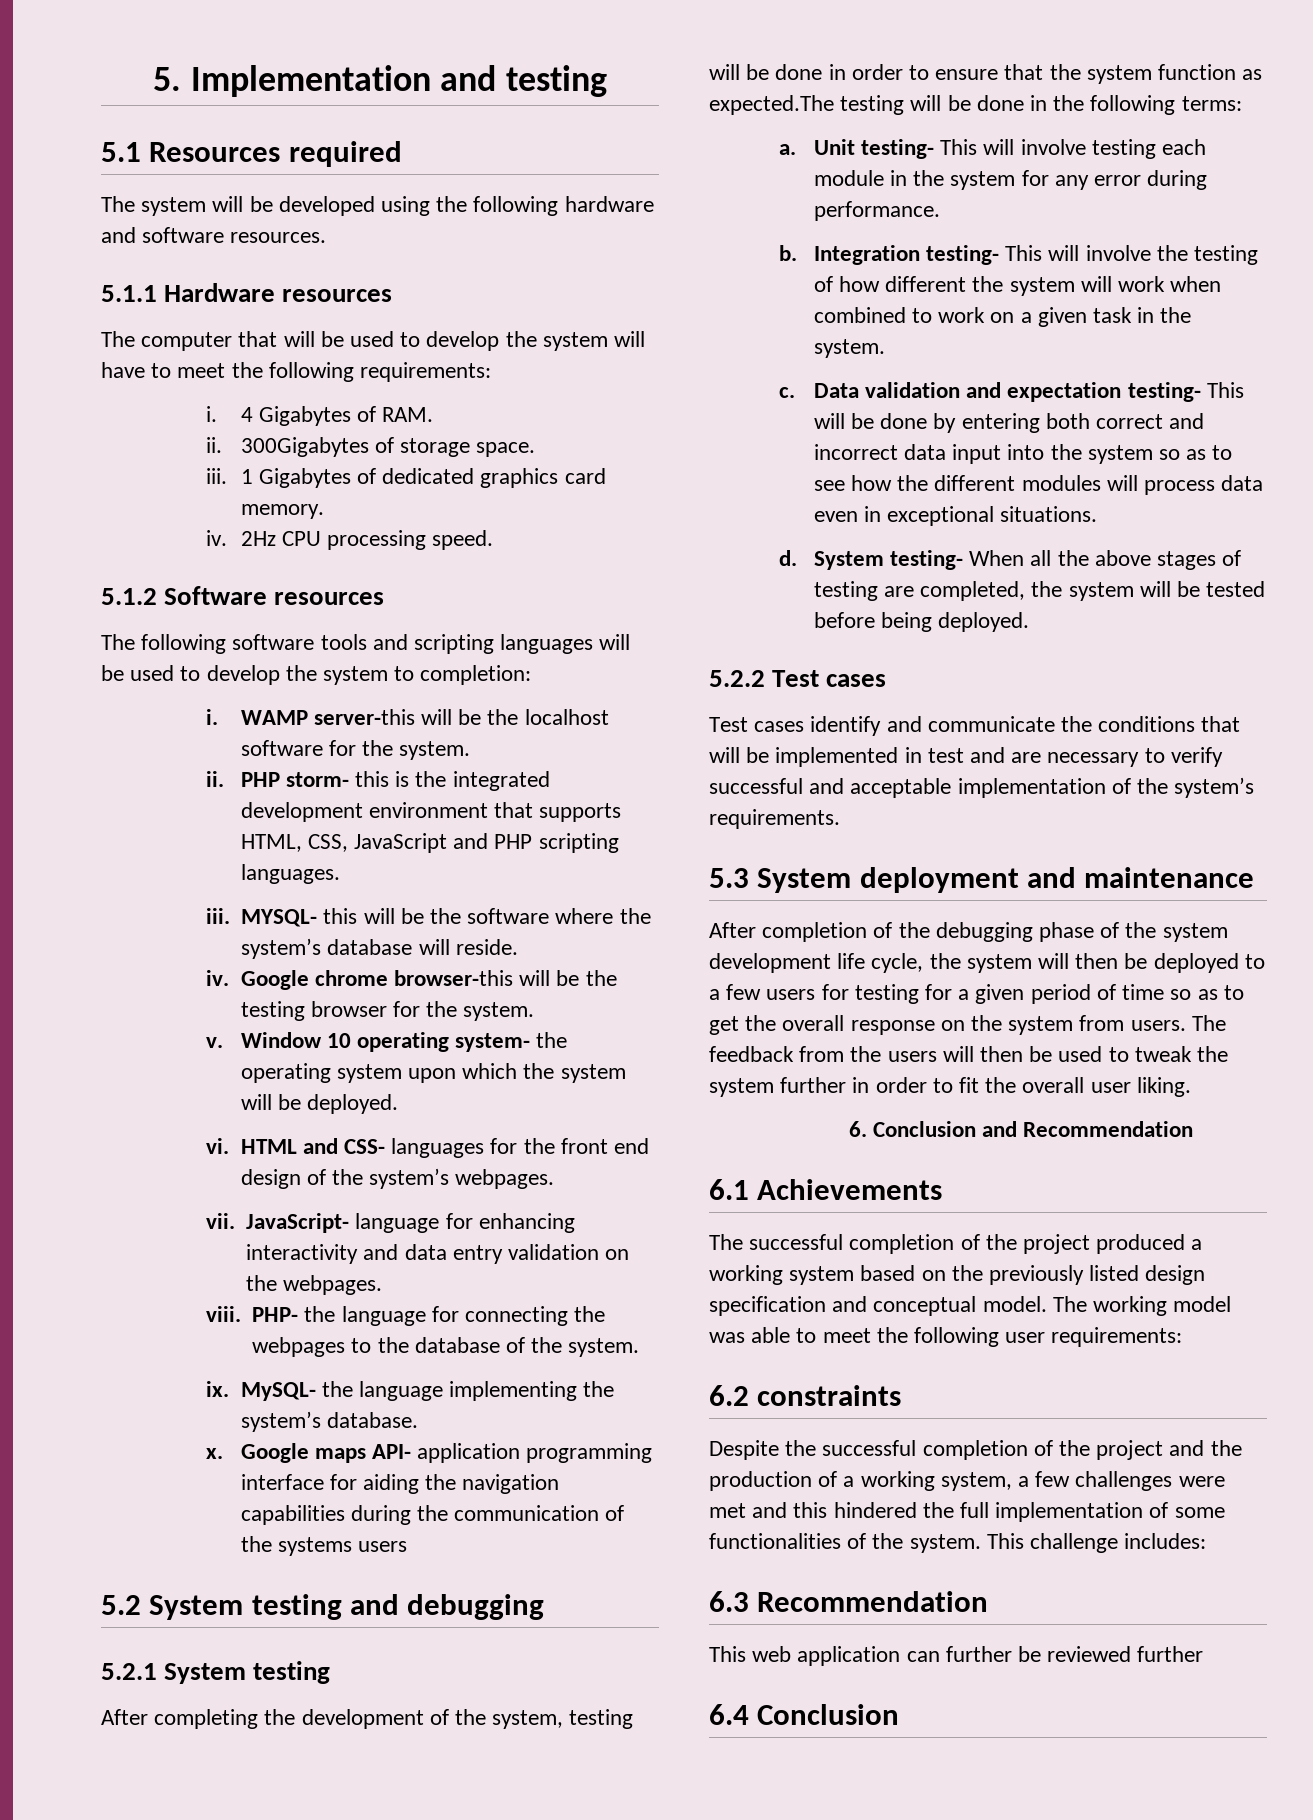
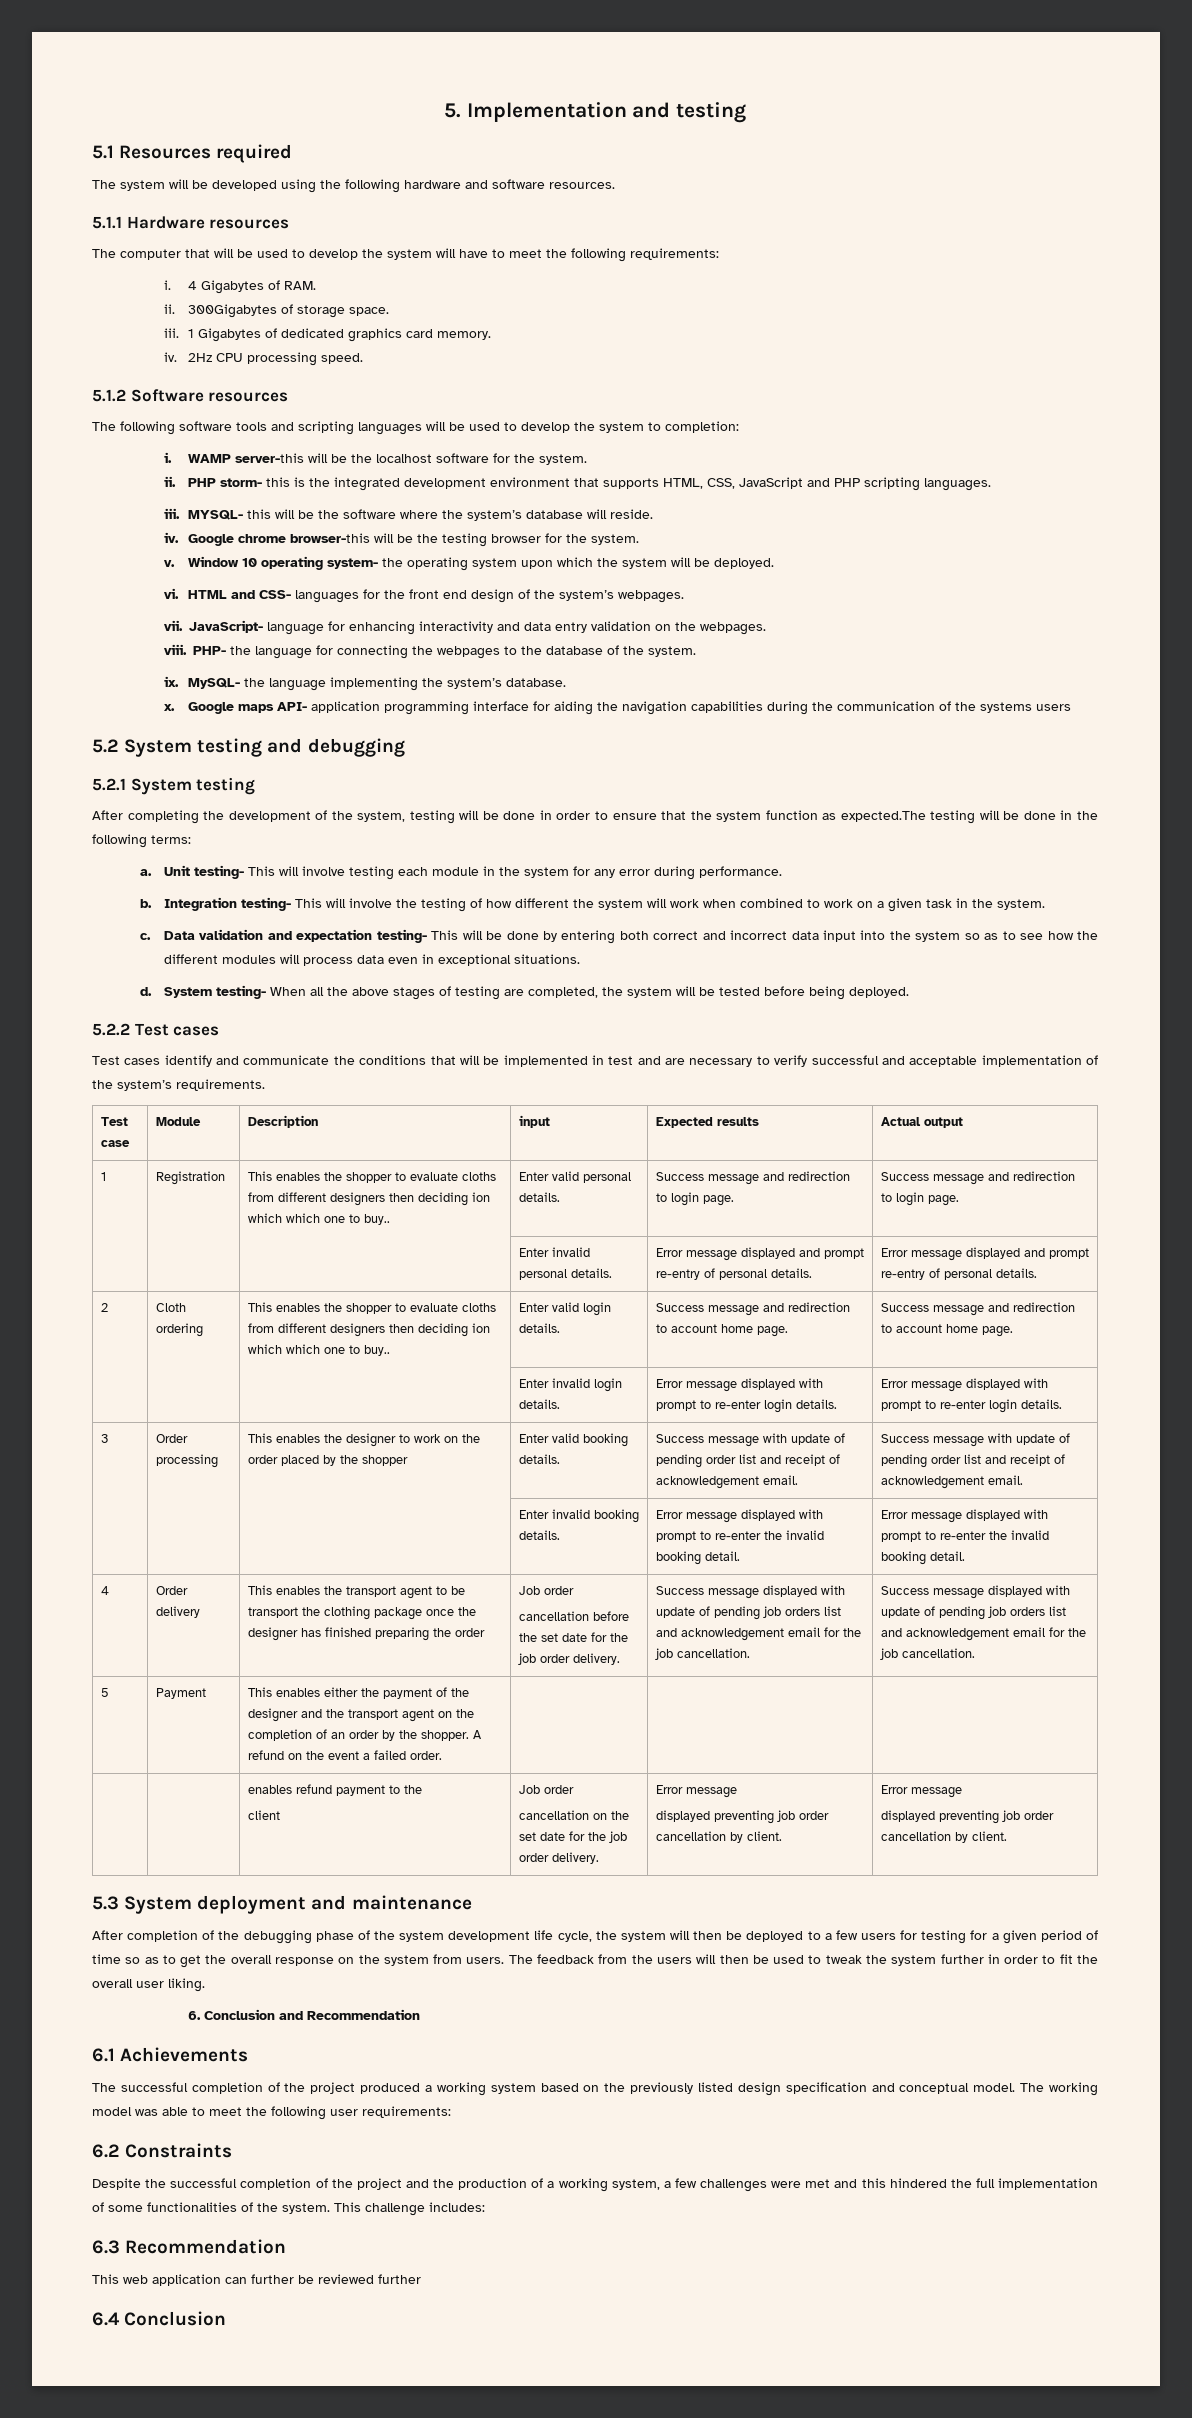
(840, 819) none -> [100,1117,128,1126] [100,1140,130,1147] [155,1117,201,1126] [247,1115,318,1128] [518,1115,550,1128] [655,1117,759,1128] [880,1117,963,1128] [100,1172,106,1181] [155,1171,225,1185] [247,1171,496,1183] [247,1192,490,1206] [247,1213,390,1225] [518,1171,631,1183] [518,1192,560,1202] [655,1171,850,1185] [655,1192,734,1206] [880,1171,1075,1185] [880,1192,959,1206] [518,1247,590,1257] [518,1268,612,1280] [655,1247,864,1261] [655,1268,812,1280] [880,1247,1089,1261] [880,1268,1037,1280] [100,1303,108,1312] [155,1303,186,1312] [155,1323,203,1337] [247,1302,496,1314] [247,1323,490,1337] [247,1344,390,1356] [518,1302,611,1316] [518,1323,560,1333] [655,1302,850,1316] [655,1324,788,1337] [880,1302,1075,1316] [880,1324,1013,1337] [518,1378,622,1392] [518,1399,560,1409] [655,1378,823,1392] [655,1399,837,1413] [880,1378,1048,1392] [880,1399,1062,1413] [100,1434,108,1443] [155,1434,188,1443] [155,1454,218,1468] [247,1433,480,1447] [247,1455,408,1466] [518,1433,628,1447] [518,1454,560,1464] [655,1433,845,1447] [655,1454,840,1468] [655,1475,798,1489] [880,1433,1070,1447] [880,1454,1065,1468] [880,1475,1023,1489] [518,1509,639,1523] [518,1530,560,1540] [655,1509,823,1523] [655,1530,824,1542] [655,1551,740,1565] [880,1509,1048,1523] [880,1530,1049,1542] [880,1551,965,1565] [100,1586,109,1595] [155,1586,188,1595] [155,1606,200,1618] [247,1585,465,1599] [247,1606,476,1620] [247,1627,485,1641] [518,1586,574,1595] [518,1611,629,1621] [518,1632,628,1642] [517,1653,620,1665] [655,1585,845,1599] [655,1606,841,1620] [655,1627,861,1641] [654,1648,750,1660] [880,1585,1070,1599] [880,1606,1066,1620] [880,1627,1086,1641] [879,1648,975,1660] [100,1688,109,1697] [155,1688,206,1699] [247,1687,469,1699] [247,1708,474,1722] [247,1729,482,1741] [247,1750,442,1760] [247,1784,422,1796] [247,1810,280,1820] [518,1785,574,1794] [518,1810,629,1820] [518,1831,627,1843] [518,1852,599,1864] [655,1785,737,1798] [655,1810,829,1824] [655,1831,782,1843] [880,1785,962,1798] [880,1810,1054,1824] [880,1831,1007,1843] // Test case | Module | Description | input | Expected results | Actual output // 1 | Registration | This enables the shopper to evaluate cloths from different designers then deciding ion which which one to buy.. | Enter valid personal details. | Success message and redirection to login page. | Success message and redirection to login page. // | | | Enter invalid personal details. | Error message displayed and prompt re-entry of personal details. | Error message displayed and prompt re-entry of personal details. // 2 | Cloth ordering | This enables the shopper to evaluate cloths from different designers then deciding ion which which one to buy.. | Enter valid login details. | Success message and redirection to account home page. | Success message and redirection to account home page. // | | | Enter invalid login details. | Error message displayed with prompt to re-enter login details. | Error message displayed with prompt to re-enter login details. // 3 | Order processing | This enables the designer to work on the order placed by the shopper | Enter valid booking details. | Success message with update of pending order list and receipt of acknowledgement email. | Success message with update of pending order list and receipt of acknowledgement email. // | | | Enter invalid booking details. | Error message displayed with prompt to re-enter the invalid booking detail. | Error message displayed with prompt to re-enter the invalid booking detail. // 4 | Order delivery | This enables the transport agent to be transport the clothing package once the designer has finished preparing the order | Job order // cancellation before the set date for the job order delivery. | Success message displayed with update of pending job orders list and acknowledgement email for the job cancellation. | Success message displayed with update of pending job orders list and acknowledgement email for the job cancellation. // 5 | Payment | This enables either the payment of the designer and the transport agent on the completion of an order by the shopper. A refund on the event a failed order. | | | // | | enables refund payment to the // client | Job order // cancellation on the set date for the job order delivery. | Error message // displayed preventing job order cancellation by client. | Error message // displayed preventing job order cancellation by client.
[757,1385,902,1406] constraints -> [125,2143,233,2158] Constraints

